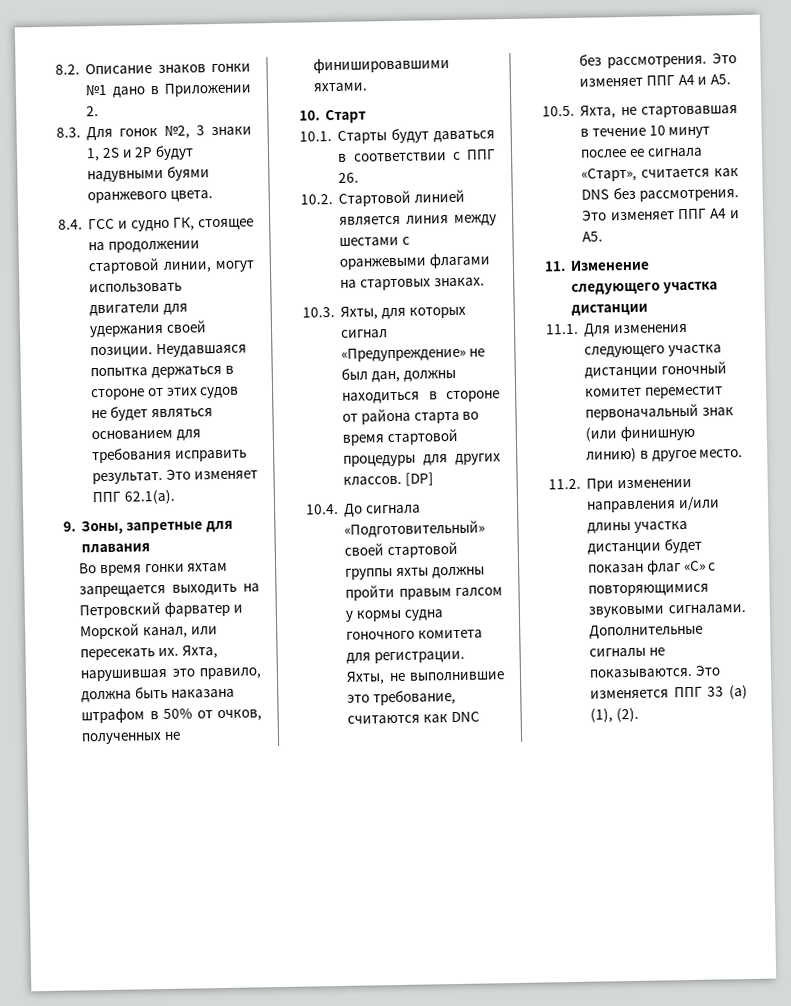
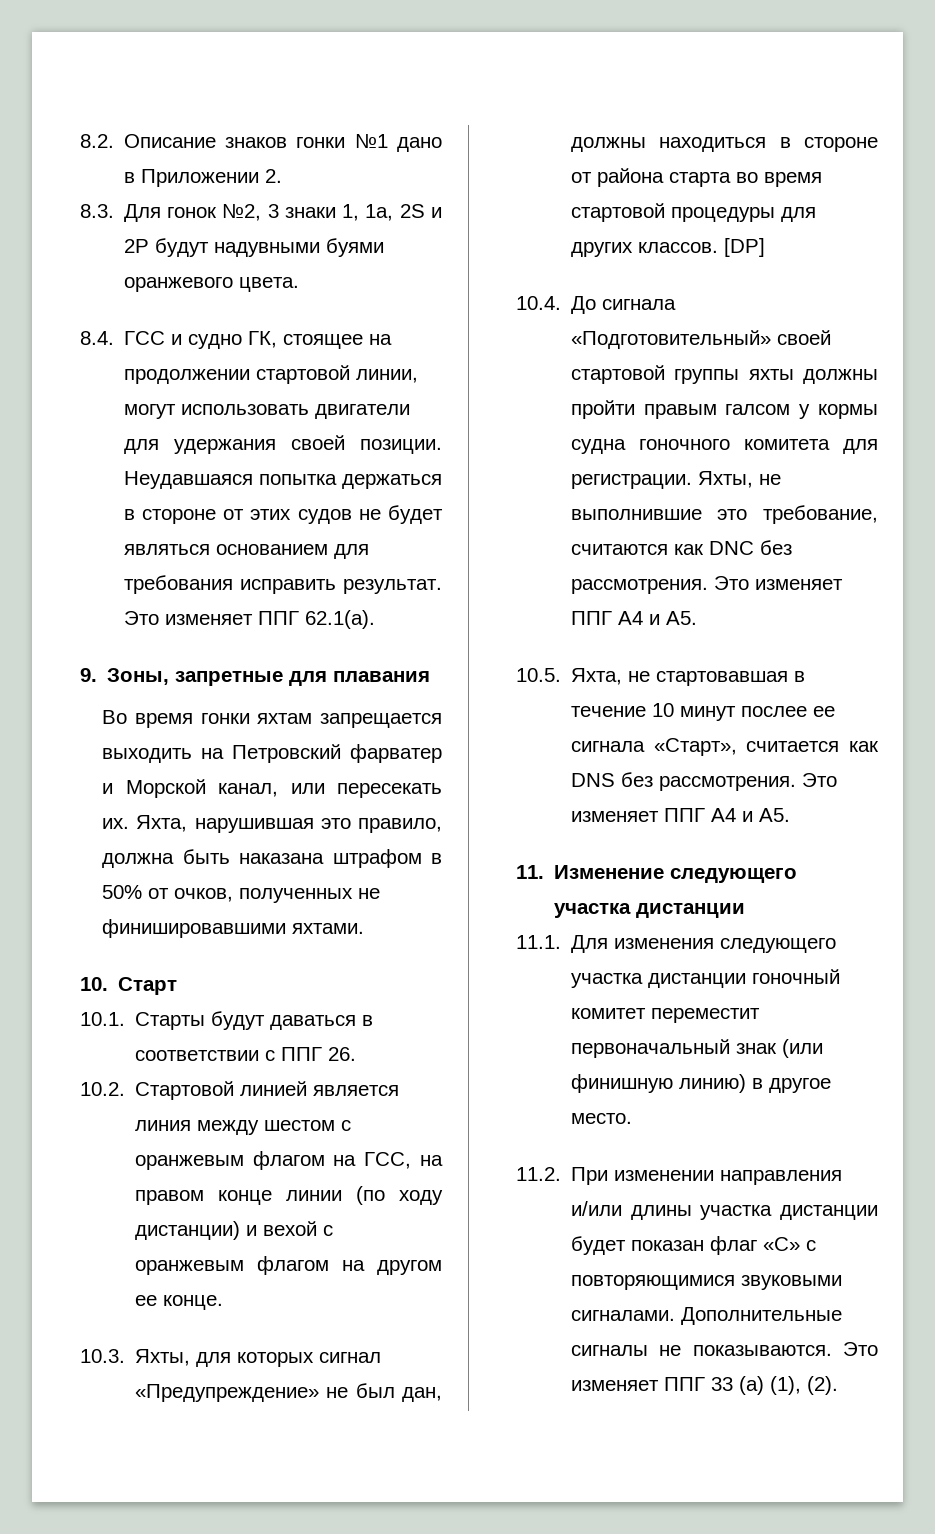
(101, 155) none -> [365,204,394,221] 1a,
[339,236,411,246] [339,252,491,270] [340,277,485,291] шестами с оранжевыми флагами на стартовых знаках. -> [263,1120,351,1131] [134,1151,443,1170] [134,1186,443,1205] [134,1221,333,1240] [134,1256,442,1275] [134,1295,223,1310] шестом с оранжевым флагом на ГСС, на правом конце линии (по ходу дистанции) и вехой с оранжевым флагом на другом ее конце.
[590,689,670,699] изменяется -> [570,1380,659,1391] изменяет

